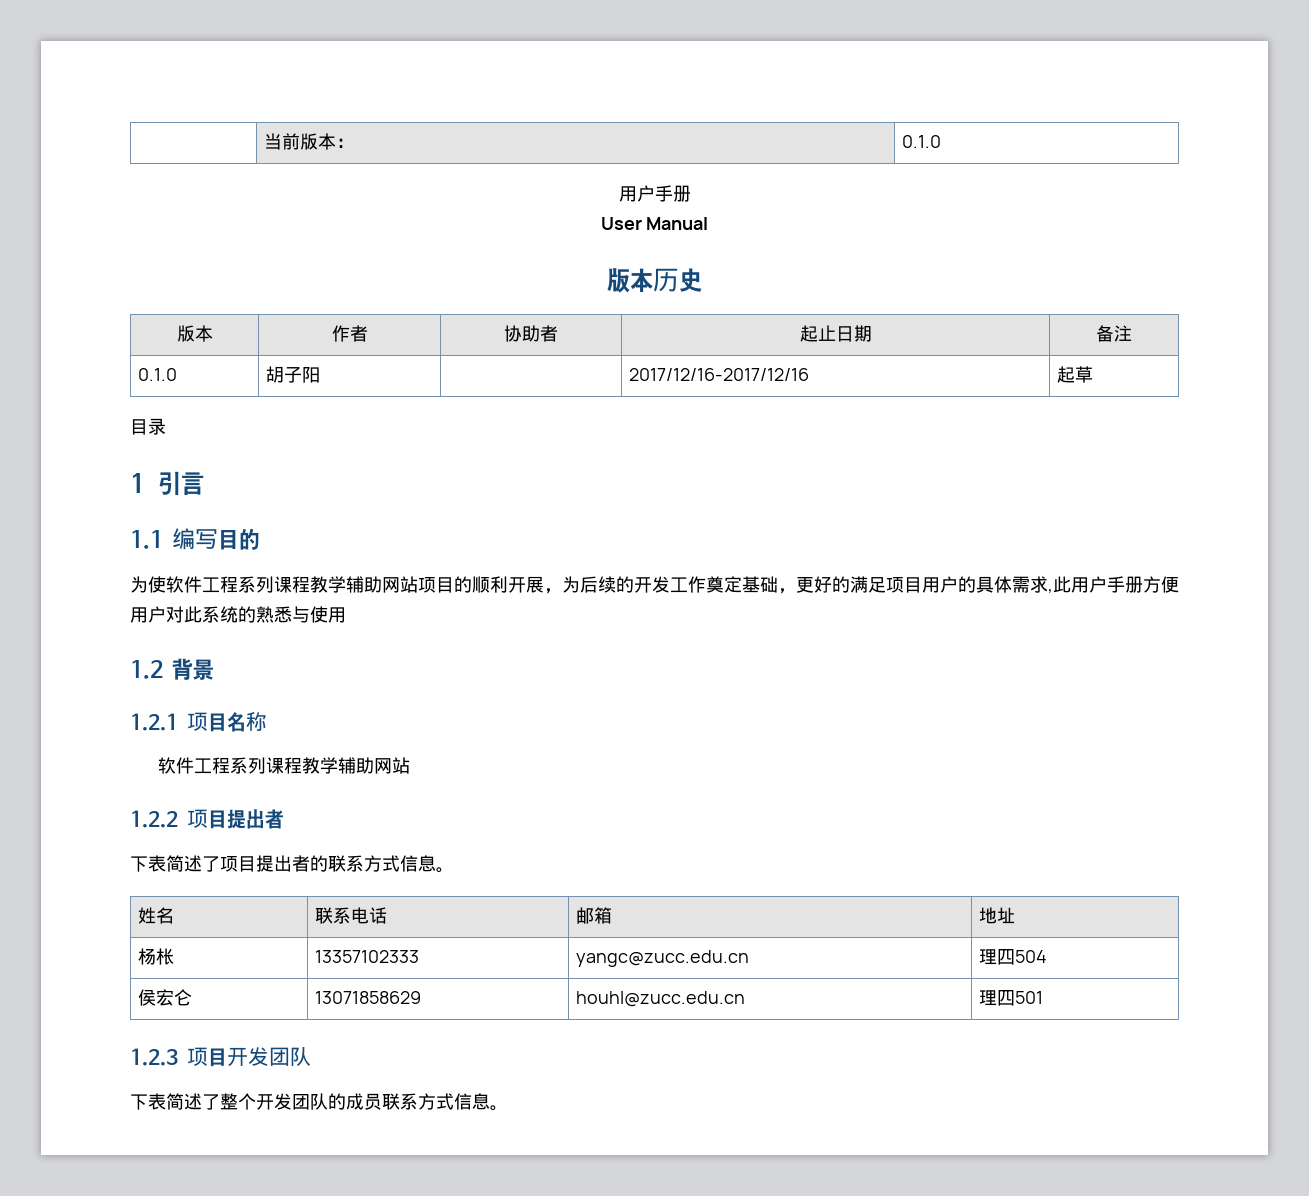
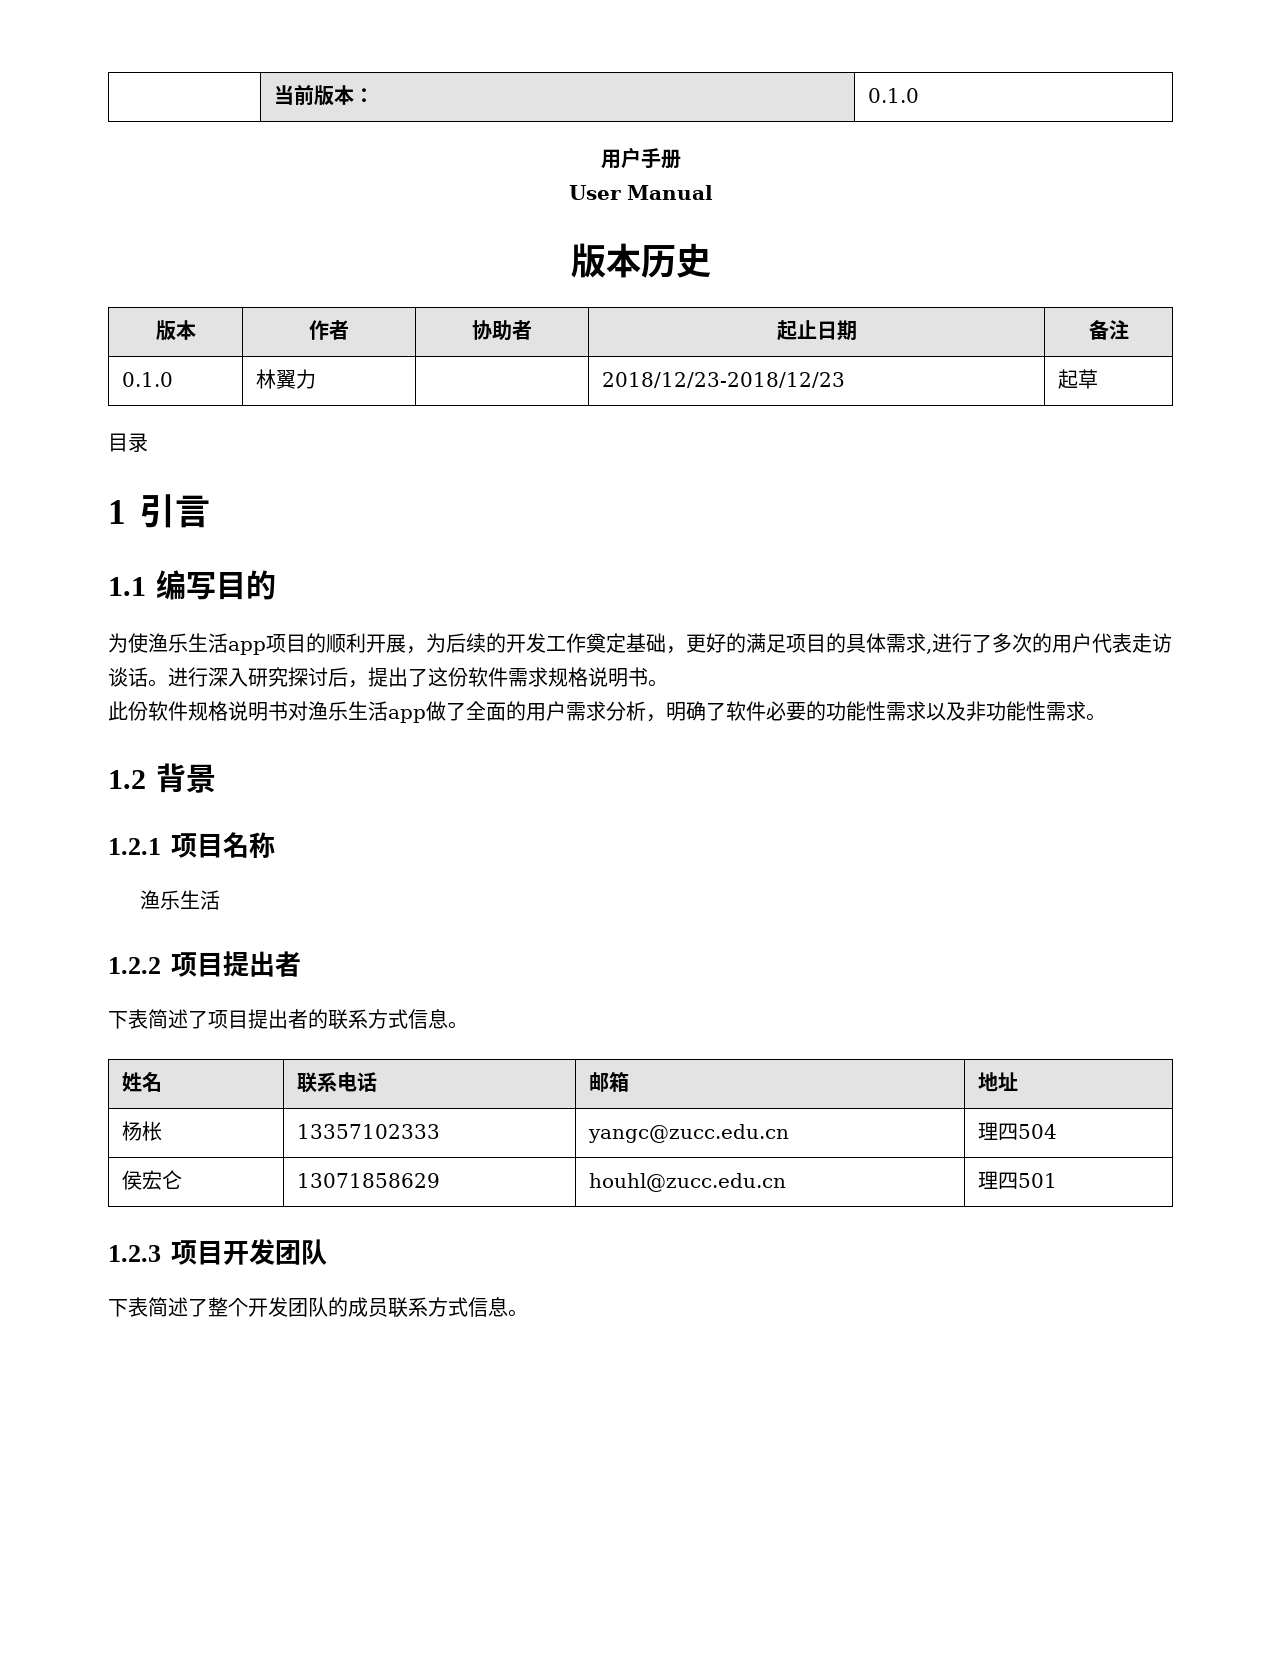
[265,366,320,383] [628,368,809,381] 胡子阳 | | 2017/12/16-2017/12/16 -> [256,369,317,389] [602,372,846,388] 林翼力 | | 2018/12/23-2018/12/23
[166,576,418,593] 软件工程系列课程教学辅助网站 -> [148,633,266,655] 渔乐生活app
[922,576,958,593] 用户 -> (826, 643) none
[1053,576,1179,593] [130,606,346,623] 此用户手册方便用户对此系统的熟悉与使用 -> [932,633,1172,653] [108,667,668,688] [108,701,1106,723] 进行了多次的用户代表走访谈话。进行深入研究探讨后，提出了这份软件需求规格说明书。 // 此份软件规格说明书对渔乐生活app做了全面的用户需求分析，明确了软件必要的功能性需求以及非功能性需求。
[157,757,410,774] 软件工程系列课程教学辅助网站 -> [140,890,221,910] 渔乐生活

